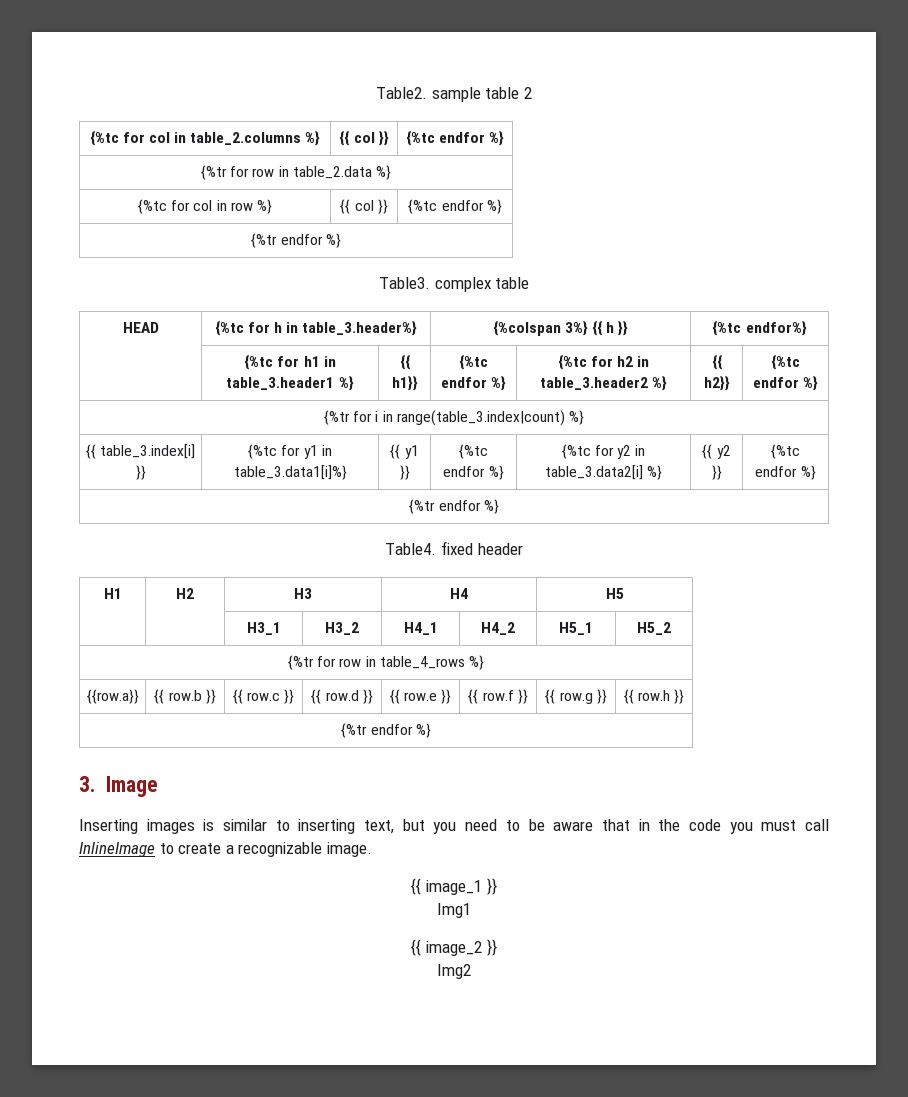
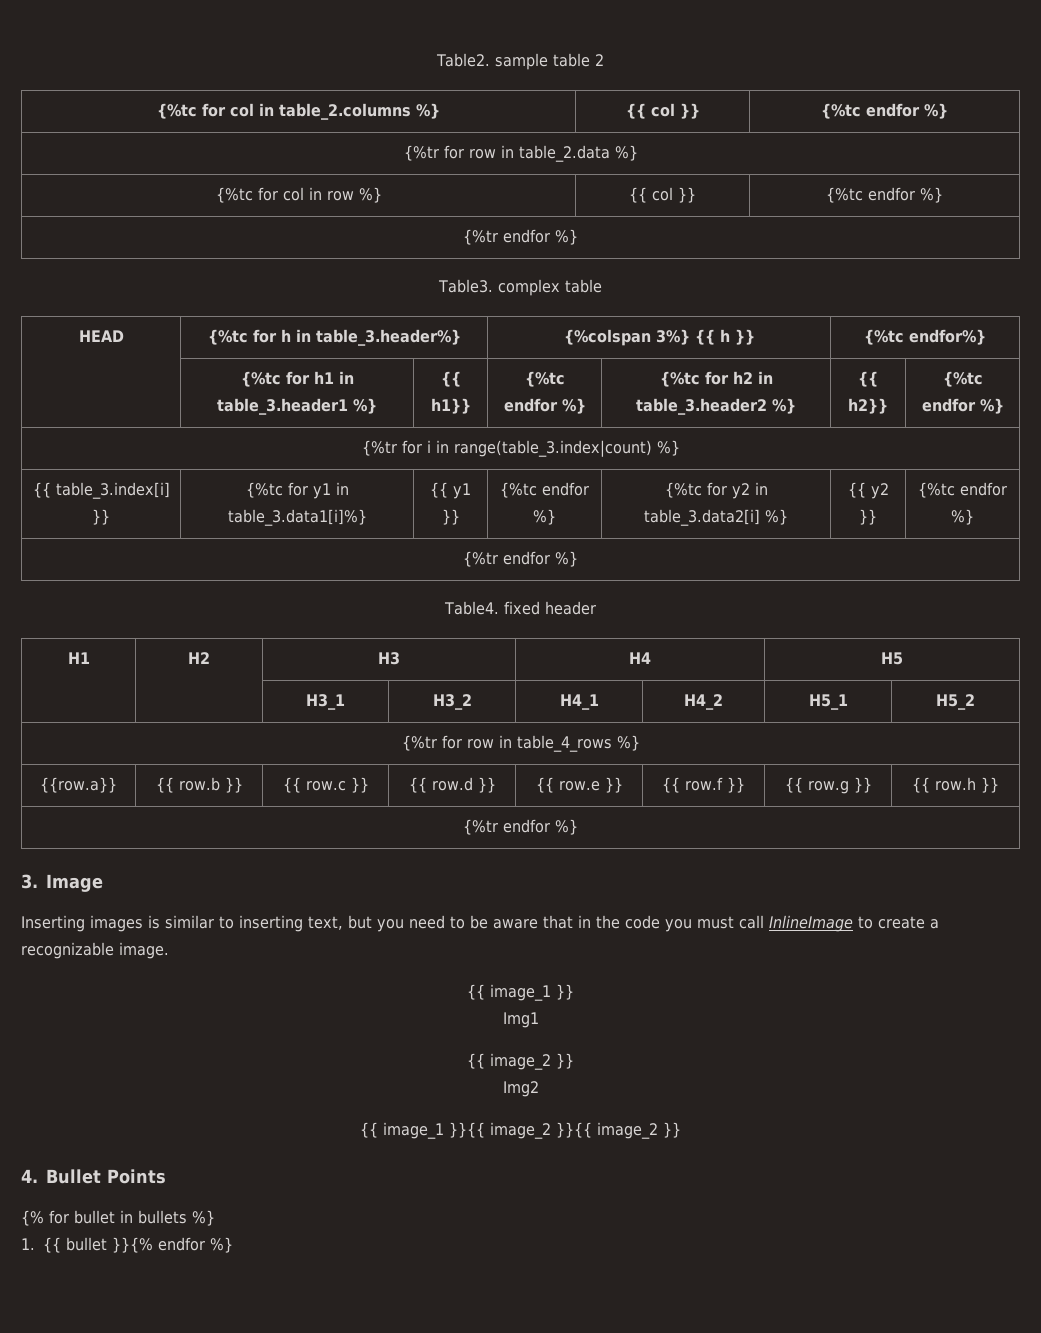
(471, 971) none -> [360,1122,681,1139] [21,1169,166,1184] [21,1210,215,1226] [21,1237,233,1253] // {{ image_1 }}{{ image_2 }}{{ image_2 }} // 4. Bullet Points // {% for bullet in bullets %} // 1. {{ bullet }}{% endfor %}

